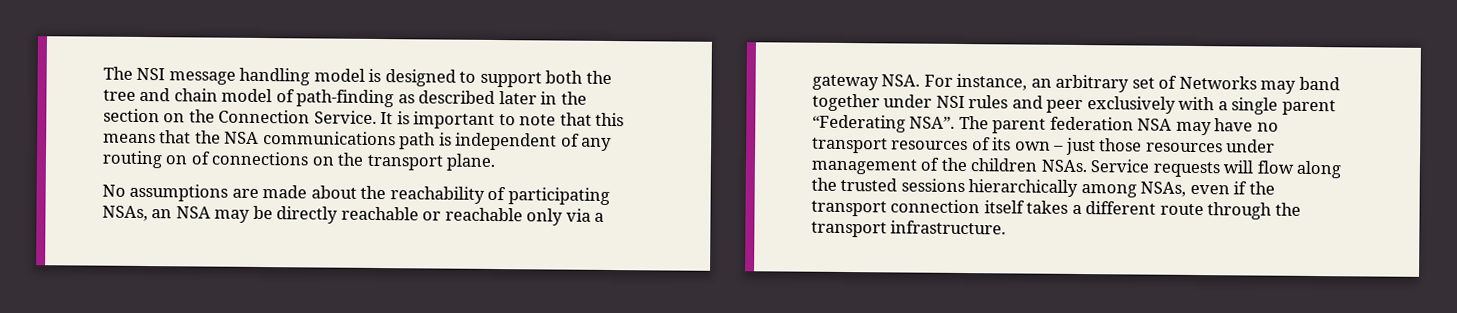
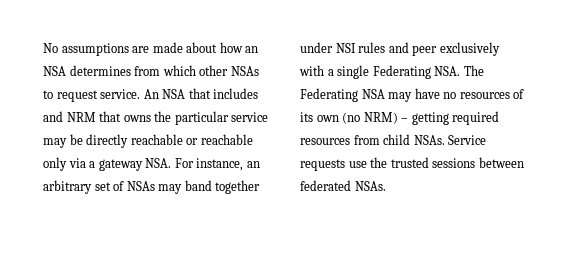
[103,66,612,88] [103,87,587,108] [103,108,625,130] [103,130,613,152] [102,150,497,172] The NSI message handling model is designed to support both the tree and chain model of path-finding as described later in the section on the Connection Service. It is important to note that this means that the NSA communications path is independent of any routing on of connections on the transport plane. // -> (43, 48) none
[360,185,610,205] [102,205,211,222] the reachability of participating NSAs, an NSA -> [219,42,259,53] [43,65,259,76] [43,88,259,102] [43,111,269,125] how an NSA determines from which other NSAs to request service. An NSA that includes and NRM that owns the particular service
[1178,75,1257,90] Networks -> [126,181,155,191] NSAs
[1281,99,1336,116] [812,114,1134,134] parent “Federating NSA”. The parent federation -> [372,65,484,79] [300,88,358,102] Federating NSA. The Federating
[812,137,888,154] transport -> (457, 95) none
[1053,137,1276,156] [811,157,1342,179] [811,177,1275,198] [811,199,1301,220] [811,220,1007,238] – just those resources under management of the children NSAs. Service requests will flow along the trusted sessions hierarchically among NSAs, even if the transport connection itself takes a different route through the transport infrastructure. -> [342,111,500,125] [300,134,487,145] [300,157,524,171] [300,180,386,191] (no NRM) – getting required resources from child NSAs. Service requests use the trusted sessions between federated NSAs.

